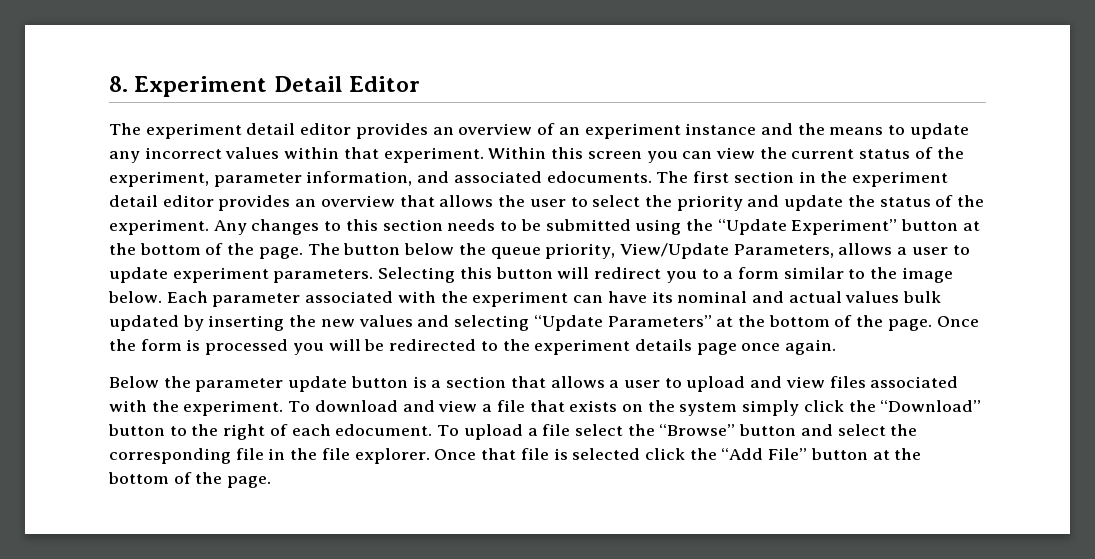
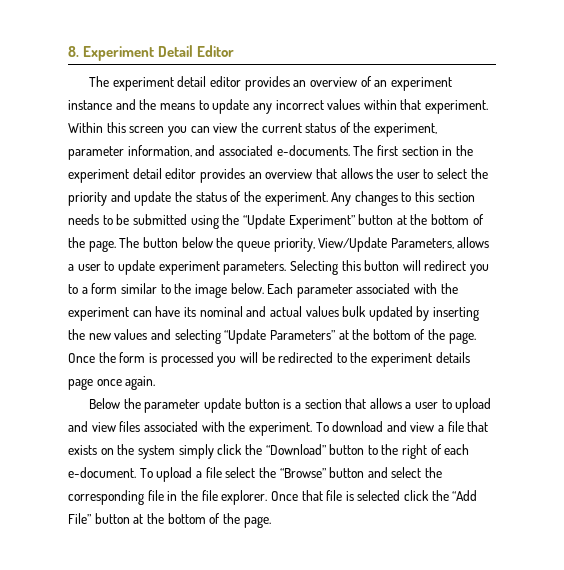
[546,171,652,183] edocuments. -> [276,145,350,156] e-documents.
[335,424,433,436] edocument. -> [68,467,136,478] e-document.

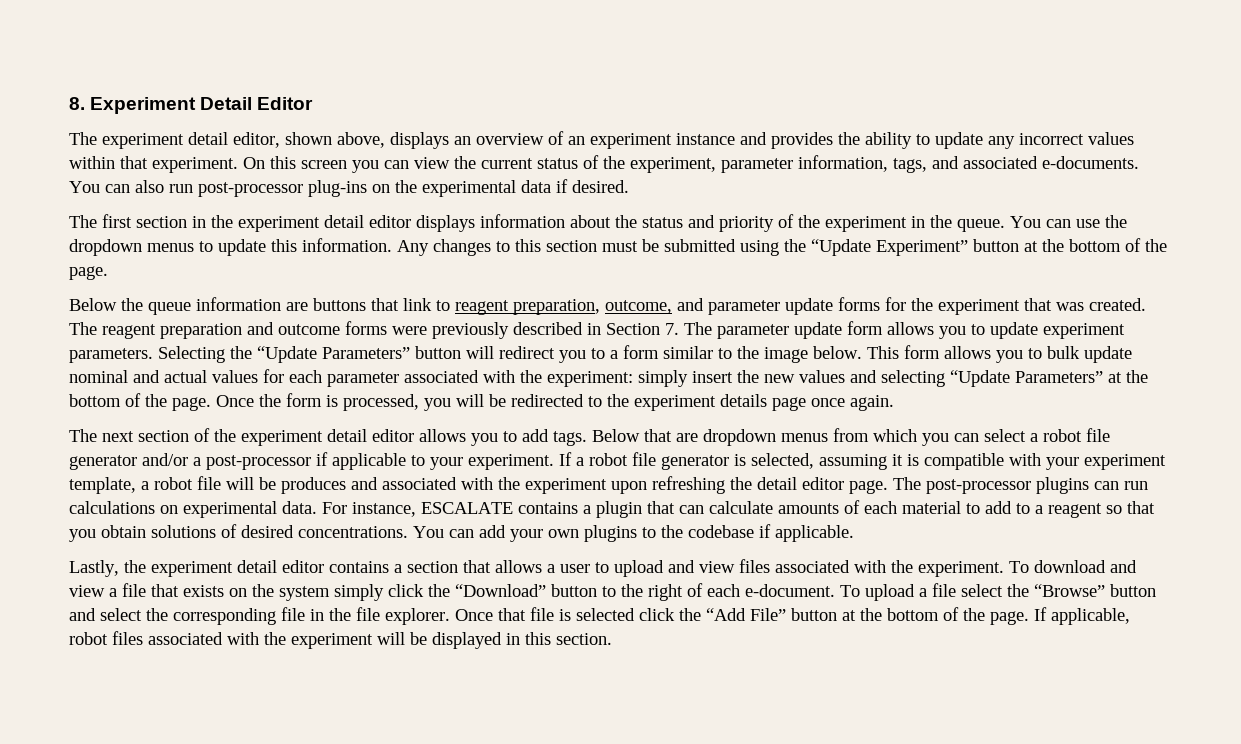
[209,76,290,91] editor provides -> [233,132,449,149] editor, shown above, displays
[139,99,195,110] the means -> [771,132,912,149] provides the ability
[68,122,103,133] Within -> [243,157,265,169] On
(192, 151) none -> [893,158,927,173] tags,
(350, 150) none -> [69,179,629,197] You can also run post-processor plug-ins on the experimental data if desired. //
[199,168,488,183] [68,191,328,206] provides an overview that allows the user to select the priority and update the status of the experiment. -> [416,214,1127,232] [69,238,392,256] displays information about the status and priority of the experiment in the queue. You can use the dropdown menus to update this information.
[68,214,113,225] needs to -> [602,241,638,252] must
[119,237,490,252] [68,264,101,271] The button below the queue priority, View/Update Parameters, allows a user -> [69,297,1146,315] [69,321,966,339] // Below the queue information are buttons that link to reagent preparation, outcome, and parameter update forms for the experiment that was created. The reagent preparation and outcome forms were previously described in Section 7. The parameter update form allows you
[341,260,361,271] this -> [230,346,410,363] the “Update Parameters”
[267,283,458,298] [68,306,480,321] Each parameter associated with the experiment can have its nominal and actual values bulk updated by inserting -> [867,345,1132,363] [69,369,733,387] This form allows you to bulk update nominal and actual values for each parameter associated with the experiment: simply insert
[160,352,214,367] processed -> [343,394,419,411] processed,
[88,398,292,413] Below the parameter update button is -> [69,428,1110,446] [69,452,1166,470] [69,476,1148,494] [69,500,1155,518] [69,524,854,542] [69,560,389,577] The next section of the experiment detail editor allows you to add tags. Below that are dropdown menus from which you can select a robot file generator and/or a post-processor if applicable to your experiment. If a robot file generator is selected, assuming it is compatible with your experiment template, a robot file will be produces and associated with the experiment upon refreshing the detail editor page. The post-processor plugins can run calculations on experimental data. For instance, ESCALATE contains a plugin that can calculate amounts of each material to add to a reagent so that you obtain solutions of desired concentrations. You can add your own plugins to the codebase if applicable. // Lastly, the experiment detail editor contains
(271, 522) none -> [1034,607,1130,625] [69,631,612,649] If applicable, robot files associated with the experiment will be displayed in this section.

